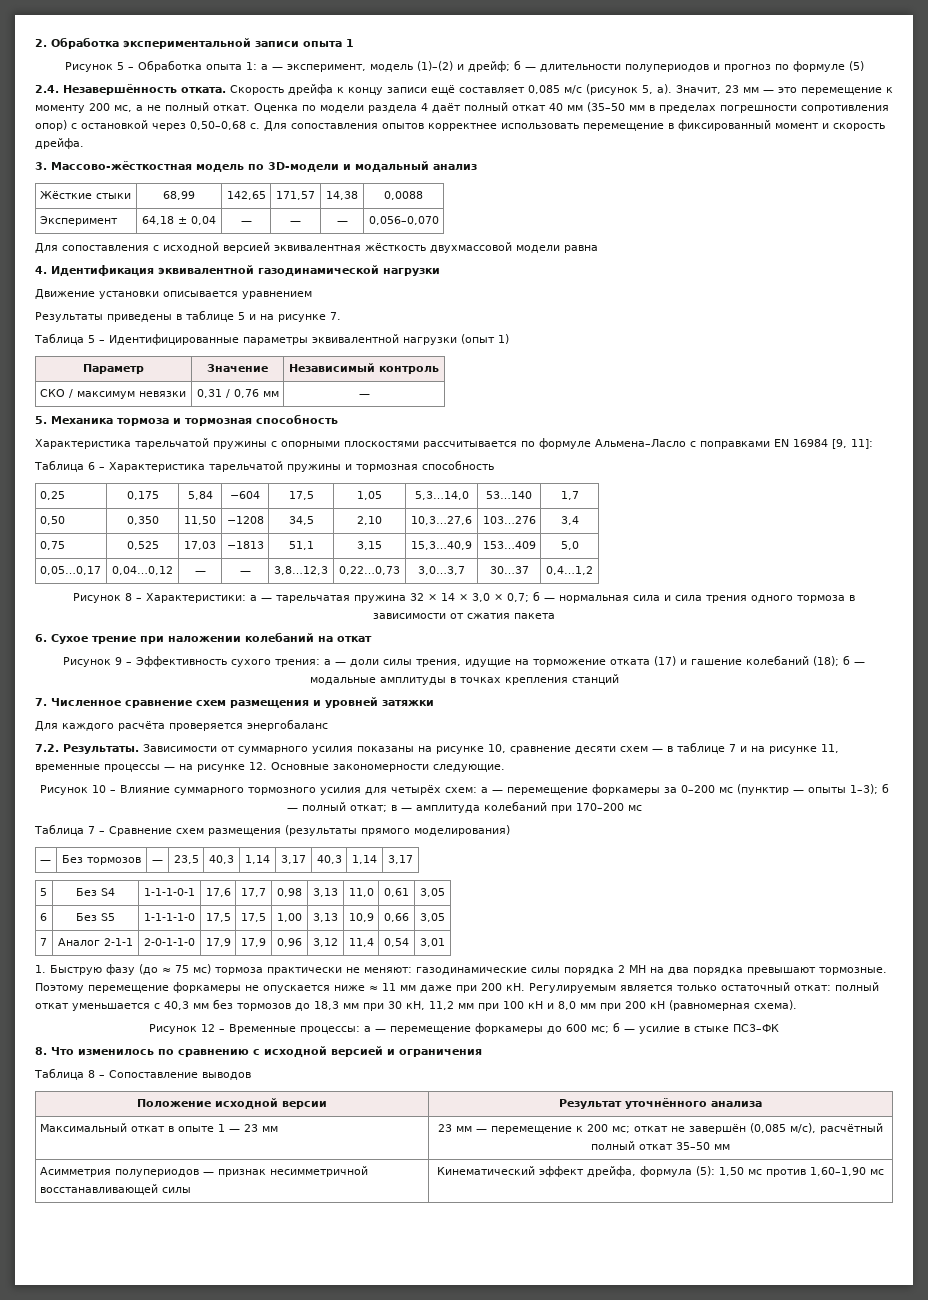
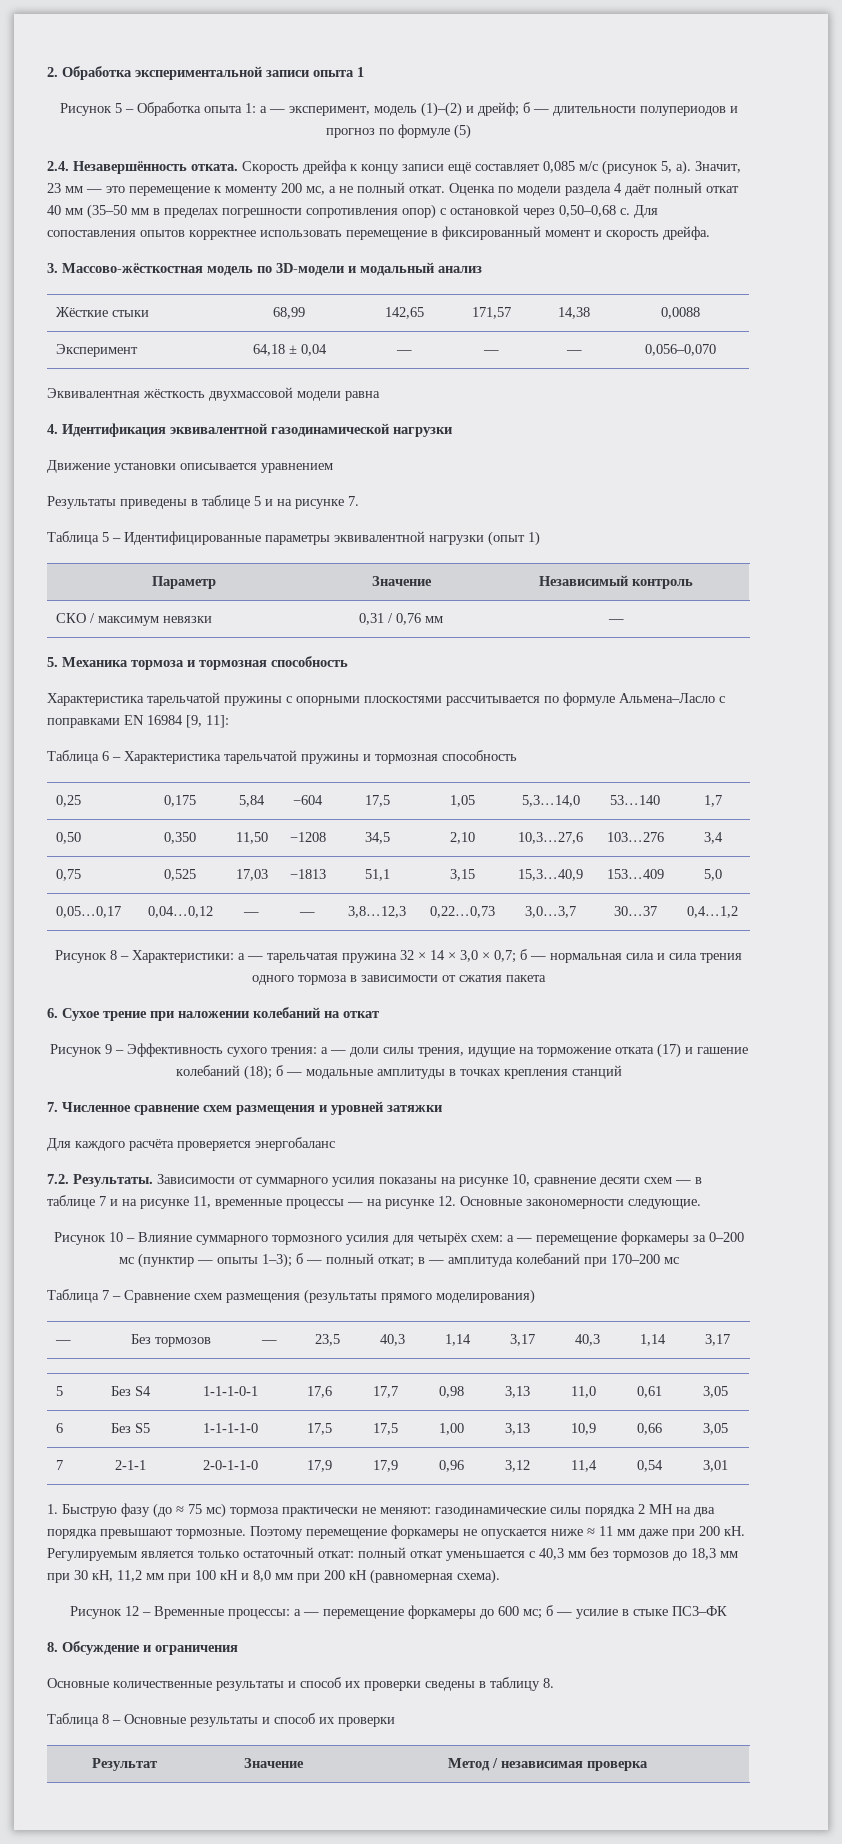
[35,242,361,253] Для сопоставления с исходной версией эквивалентная -> [47,388,140,398] Эквивалентная
[58,938,100,946] Аналог -> (64, 1465) none
[51,1046,482,1057] [34,1068,251,1080] [137,1098,327,1109] [559,1098,762,1109] [39,1123,278,1132] [437,1123,883,1134] [591,1141,730,1150] [39,1166,368,1177] [39,1184,191,1195] [436,1166,884,1177] Что изменилось по сравнению с исходной версией и ограничения // Таблица 8 – Сопоставление выводов // Положение исходной версии | Результат уточнённого анализа // Максимальный откат в опыте 1 — 23 мм | 23 мм — перемещение к 200 мс; откат не завершён (0,085 м/с), расчётный полный откат 35–50 мм // Асимметрия полупериодов — признак несимметричной восстанавливающей силы | Кинематический эффект дрейфа, формула (5): 1,50 мс против 1,60–1,90 мс -> [62,1641,238,1655] [47,1677,554,1691] [47,1713,395,1727] [92,1758,157,1771] [243,1758,304,1768] [447,1758,648,1771] Обсуждение и ограничения // Основные количественные результаты и способ их проверки сведены в таблицу 8. // Таблица 8 – Основные результаты и способ их проверки // Результат | Значение | Метод / независимая проверка

